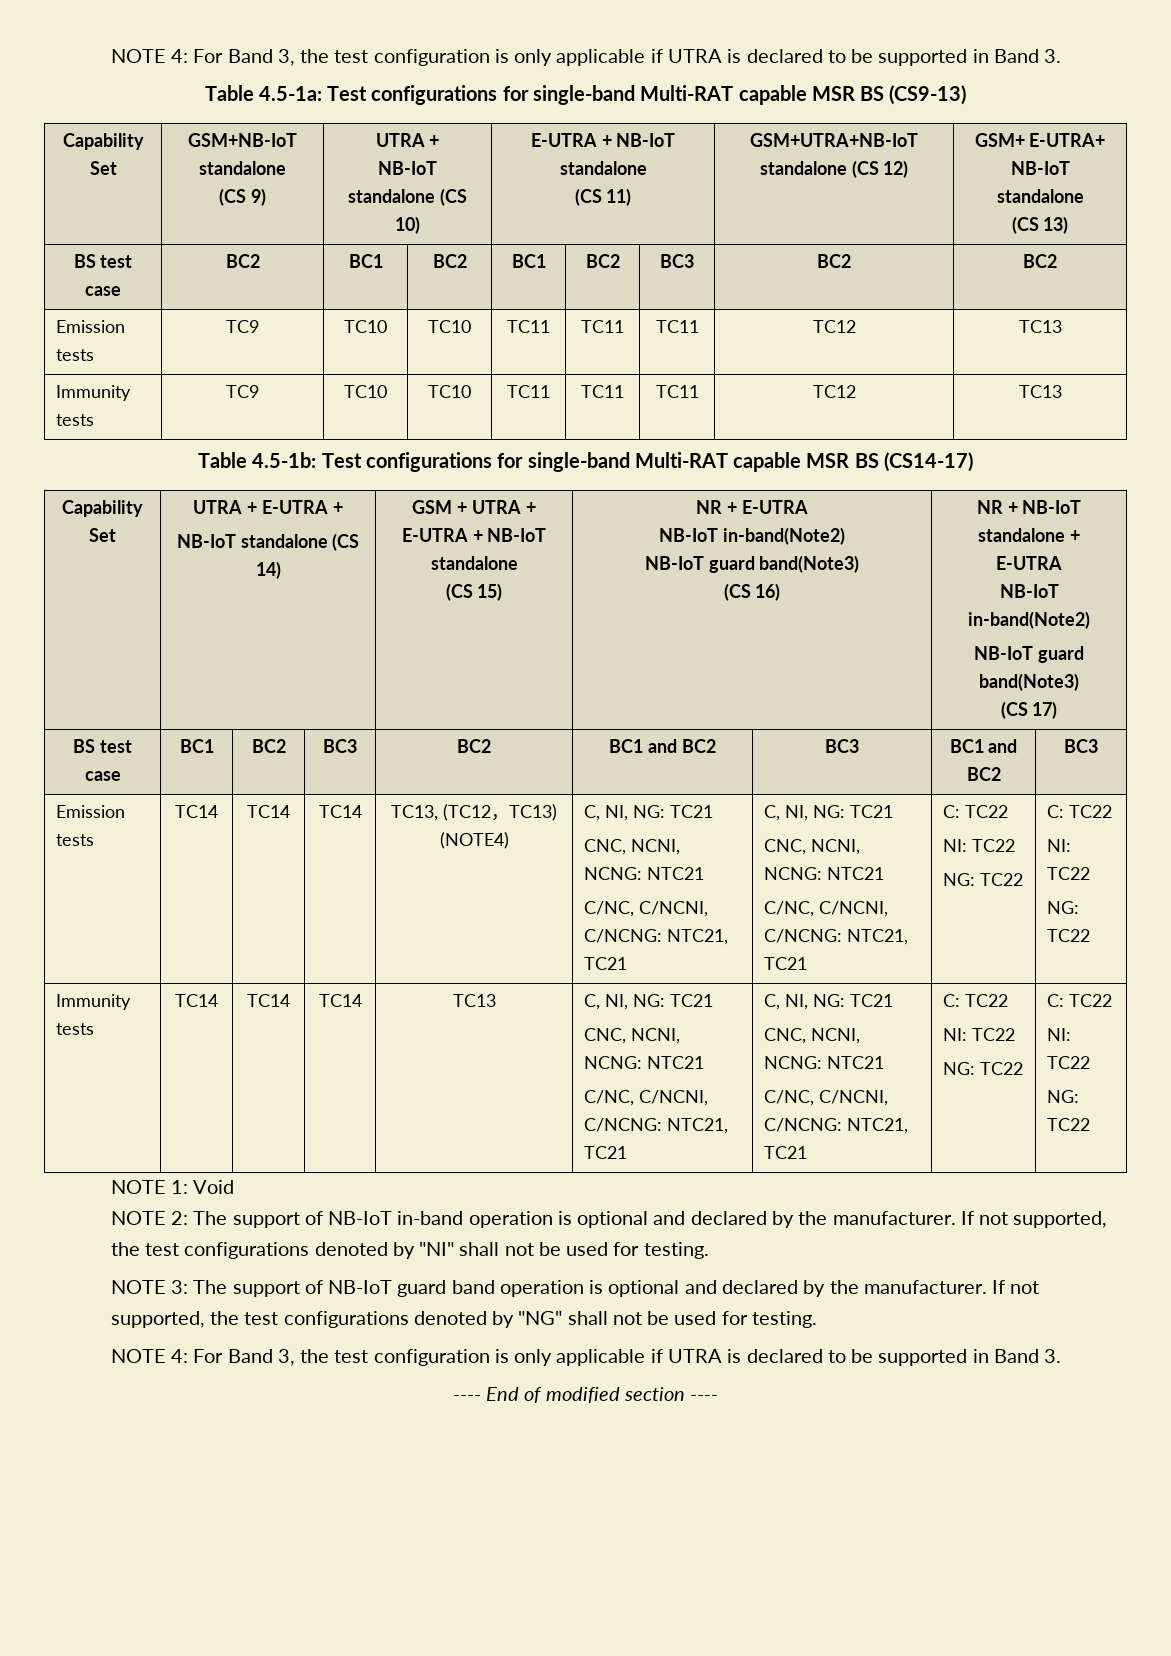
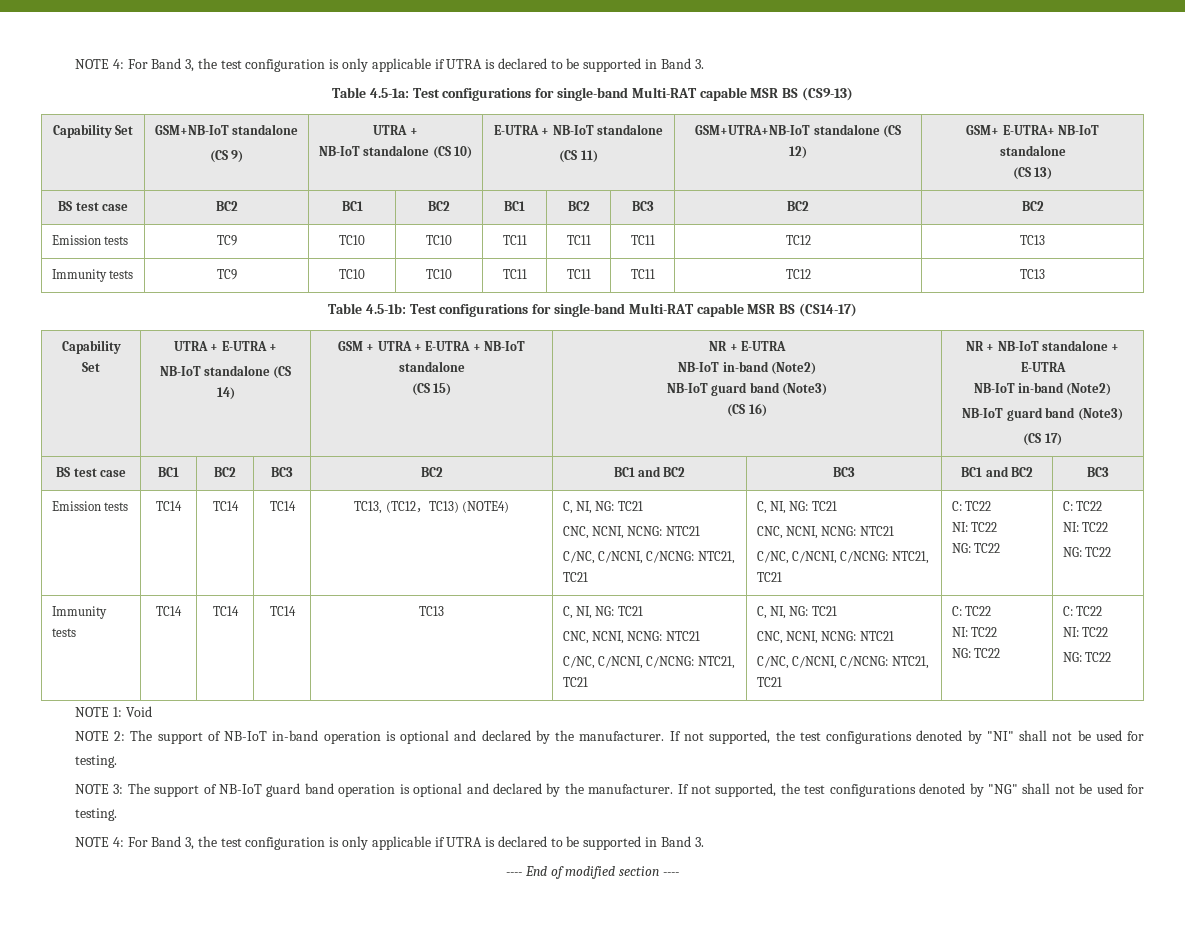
[722,527,845,545] [644,555,860,573] in-band(Note2) // NB-IoT guard band(Note3) -> [722,361,816,375] [666,382,828,396] in-band (Note2) // NB-IoT guard band (Note3)
[968,611,1090,629] [974,646,1084,663] [979,673,1079,691] in-band(Note2) // NB-IoT guard band(Note3) -> [1018,382,1112,396] [962,407,1123,421] in-band (Note2) // NB-IoT guard band (Note3)

